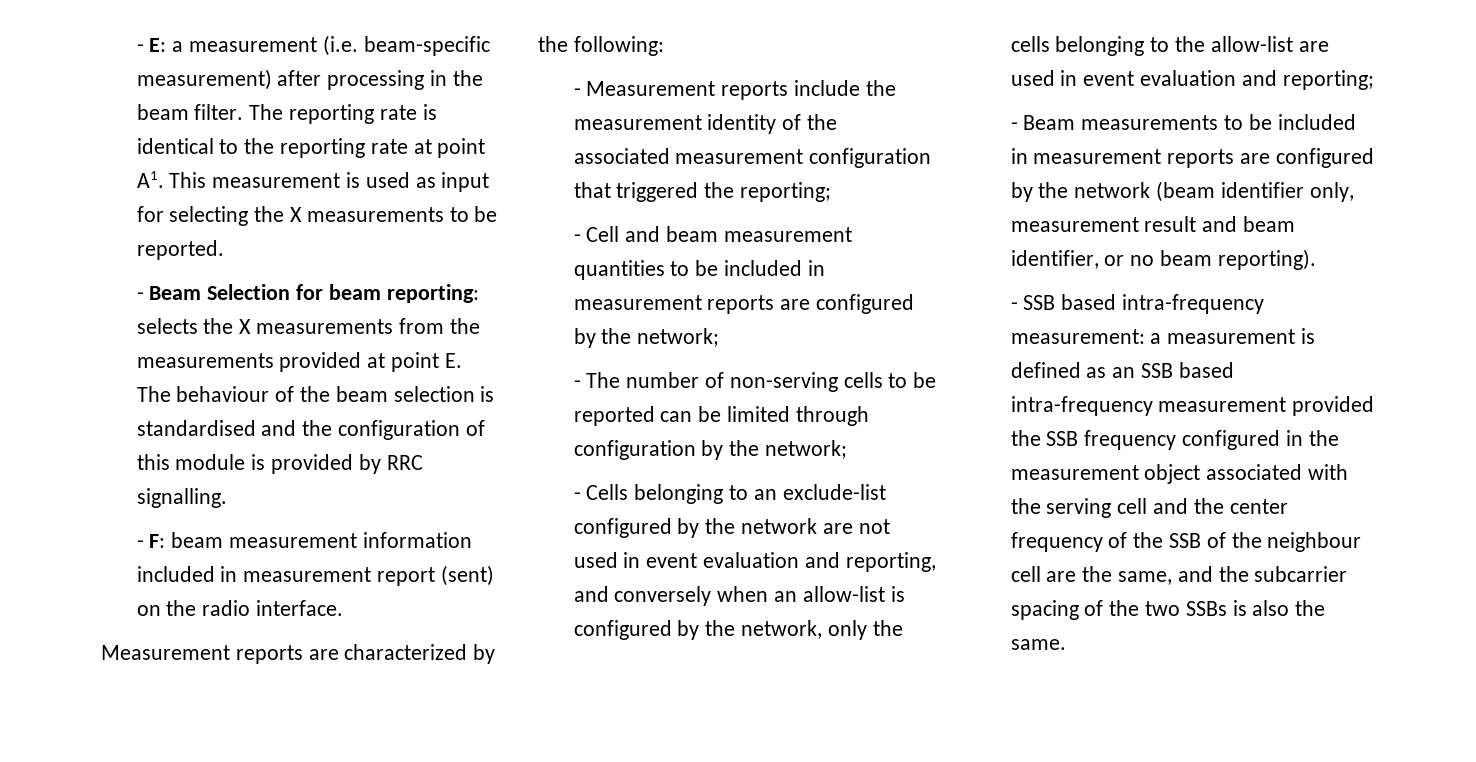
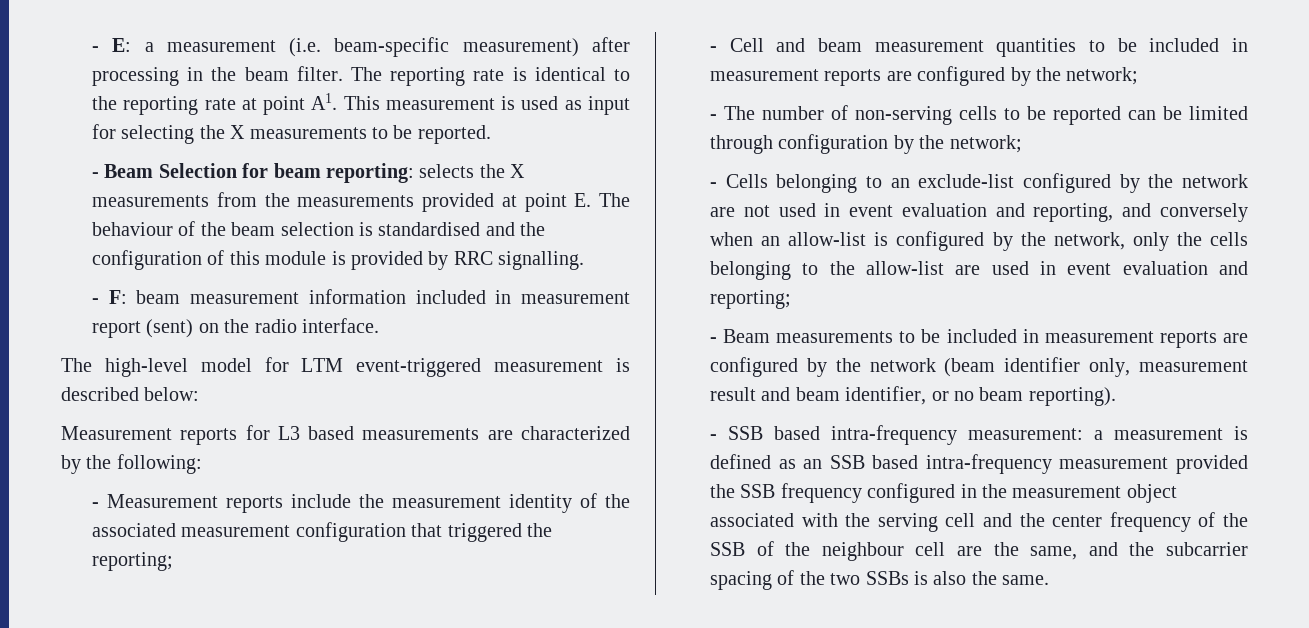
[101,645,303,664] Measurement reports -> [61,357,631,377] [61,387,200,401] [61,425,480,445] The high-level model for LTM event-triggered measurement is described below: // Measurement reports for L3 based measurements

